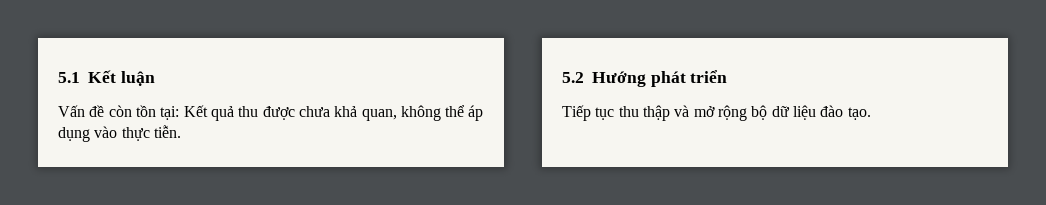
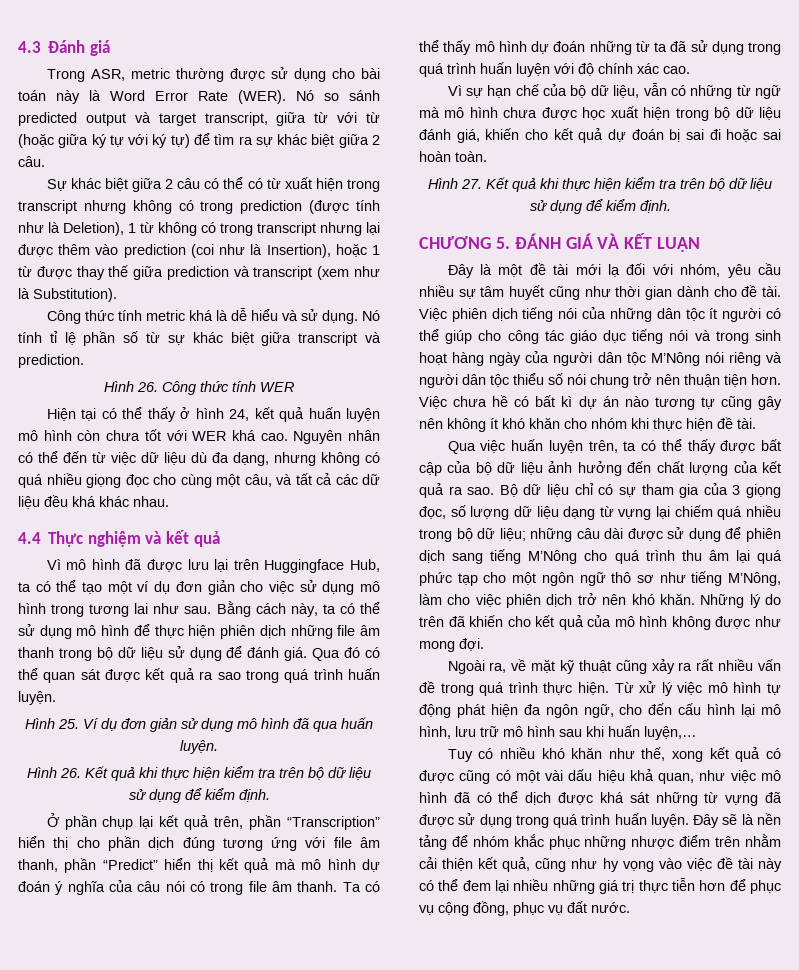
[58,70,155,86] [58,105,484,121] [58,125,181,142] [562,70,728,87] [562,105,871,121] 5.1 Kết luận // Vấn đề còn tồn tại: Kết quả thu được chưa khả quan, không thể áp dụng vào thực tiễn. // 5.2 Hướng phát triển // Tiếp tục thu thập và mở rộng bộ dữ liệu đào tạo. -> [18,40,110,56] [46,67,381,82] [18,90,380,104] [18,112,380,126] [18,133,380,148] [18,156,45,167] [46,177,380,192] [18,200,380,214] [18,222,380,236] [18,243,381,258] [18,265,380,280] [18,288,117,302] [46,308,380,324] [18,331,381,346] [18,354,84,368] [104,381,295,395] [46,407,380,422] [18,429,380,444] [18,451,380,466] [18,473,380,488] [18,495,169,509] [18,530,220,547] [46,559,380,573] [18,580,380,595] [18,601,380,617] [18,624,381,639] [18,646,381,661] [18,668,381,683] [18,691,56,705] [25,717,373,732] [180,740,218,754] [27,766,371,781] [128,788,270,803] [46,813,380,830] [18,836,381,851] [18,858,380,873] [18,880,380,895] [419,40,781,55] [419,62,690,77] [447,83,781,99] [419,106,781,121] [419,128,781,143] [419,151,487,162] [428,177,772,192] [529,199,671,214] [419,233,701,252] [447,263,781,278] [419,285,781,300] [419,307,781,322] [419,329,781,344] [419,351,782,366] [419,373,781,388] [419,395,782,410] [419,417,756,432] [447,439,781,454] [419,461,781,476] [419,483,781,498] [419,505,781,520] [419,527,781,542] [419,549,782,564] [419,571,781,586] [419,593,781,608] [419,615,781,630] [419,638,484,652] [447,659,781,674] [419,681,781,696] [419,703,781,718] [419,725,697,740] [447,747,781,762] [419,769,781,784] [419,791,782,806] [419,813,781,828] [419,834,781,850] [419,857,782,872] [419,878,781,894] [419,901,630,916] 4.3 Đánh giá // Trong ASR, metric thường được sử dụng cho bài toán này là Word Error Rate (WER). Nó so sánh predicted output và target transcript, giữa từ với từ (hoặc giữa ký tự với ký tự) để tìm ra sự khác biệt giữa 2 câu. // Sự khác biệt giữa 2 câu có thể có từ xuất hiện trong transcript nhưng không có trong prediction (được tính như là Deletion), 1 từ không có trong transcript nhưng lại được thêm vào prediction (coi như là Insertion), hoặc 1 từ được thay thế giữa prediction và transcript (xem như là Substitution). // Công thức tính metric khá là dễ hiểu và sử dụng. Nó tính tỉ lệ phần số từ sự khác biệt giữa transcript và prediction. // Hình 26. Công thức tính WER // Hiện tại có thể thấy ở hình 24, kết quả huấn luyện mô hình còn chưa tốt với WER khá cao. Nguyên nhân có thể đến từ việc dữ liệu dù đa dạng, nhưng không có quá nhiều giọng đọc cho cùng một câu, và tất cả các dữ liệu đều khá khác nhau. // 4.4 Thực nghiệm và kết quả // Vì mô hình đã được lưu lại trên Huggingface Hub, ta có thể tạo một ví dụ đơn giản cho việc sử dụng mô hình trong tương lai như sau. Bằng cách này, ta có thể sử dụng mô hình để thực hiện phiên dịch những file âm thanh trong bộ dữ liệu sử dụng để đánh giá. Qua đó có thể quan sát được kết quả ra sao trong quá trình huấn luyện. // Hình 25. Ví dụ đơn giản sử dụng mô hình đã qua huấn luyện. // Hình 26. Kết quả khi thực hiện kiểm tra trên bộ dữ liệu sử dụng để kiểm định. // Ở phần chụp lại kết quả trên, phần “Transcription” hiển thị cho phần dịch đúng tương ứng với file âm thanh, phần “Predict” hiển thị kết quả mà mô hình dự đoán ý nghĩa của câu nói có trong file âm thanh. Ta có thể thấy mô hình dự đoán những từ ta đã sử dụng trong quá trình huấn luyện với độ chính xác cao. // Vì sự hạn chế của bộ dữ liệu, vẫn có những từ ngữ mà mô hình chưa được học xuất hiện trong bộ dữ liệu đánh giá, khiến cho kết quả dự đoán bị sai đi hoặc sai hoàn toàn. // Hình 27. Kết quả khi thực hiện kiểm tra trên bộ dữ liệu sử dụng để kiểm định. // CHƯƠNG 5. ĐÁNH GIÁ VÀ KẾT LUẬN // Đây là một đề tài mới lạ đối với nhóm, yêu cầu nhiều sự tâm huyết cũng như thời gian dành cho đề tài. Việc phiên dịch tiếng nói của những dân tộc ít người có thể giúp cho công tác giáo dục tiếng nói và trong sinh hoạt hàng ngày của người dân tộc M’Nông nói riêng và người dân tộc thiểu số nói chung trở nên thuận tiện hơn. Việc chưa hề có bất kì dự án nào tương tự cũng gây nên không ít khó khăn cho nhóm khi thực hiện đề tài. // Qua việc huấn luyện trên, ta có thể thấy được bất cập của bộ dữ liệu ảnh hưởng đến chất lượng của kết quả ra sao. Bộ dữ liệu chỉ có sự tham gia của 3 giọng đọc, số lượng dữ liệu dạng từ vựng lại chiếm quá nhiều trong bộ dữ liệu; những câu dài được sử dụng để phiên dịch sang tiếng M’Nông cho quá trình thu âm lại quá phức tạp cho một ngôn ngữ thô sơ như tiếng M’Nông, làm cho việc phiên dịch trở nên khó khăn. Những lý do trên đã khiến cho kết quả của mô hình không được như mong đợi. // Ngoài ra, về mặt kỹ thuật cũng xảy ra rất nhiều vấn đề trong quá trình thực hiện. Từ xử lý việc mô hình tự động phát hiện đa ngôn ngữ, cho đến cấu hình lại mô hình, lưu trữ mô hình sau khi huấn luyện,… // Tuy có nhiều khó khăn như thế, xong kết quả có được cũng có một vài dấu hiệu khả quan, như việc mô hình đã có thể dịch được khá sát những từ vựng đã được sử dụng trong quá trình huấn luyện. Đây sẽ là nền tảng để nhóm khắc phục những nhược điểm trên nhằm cải thiện kết quả, cũng như hy vọng vào việc đề tài này có thể đem lại nhiều những giá trị thực tiễn hơn để phục vụ cộng đồng, phục vụ đất nước.

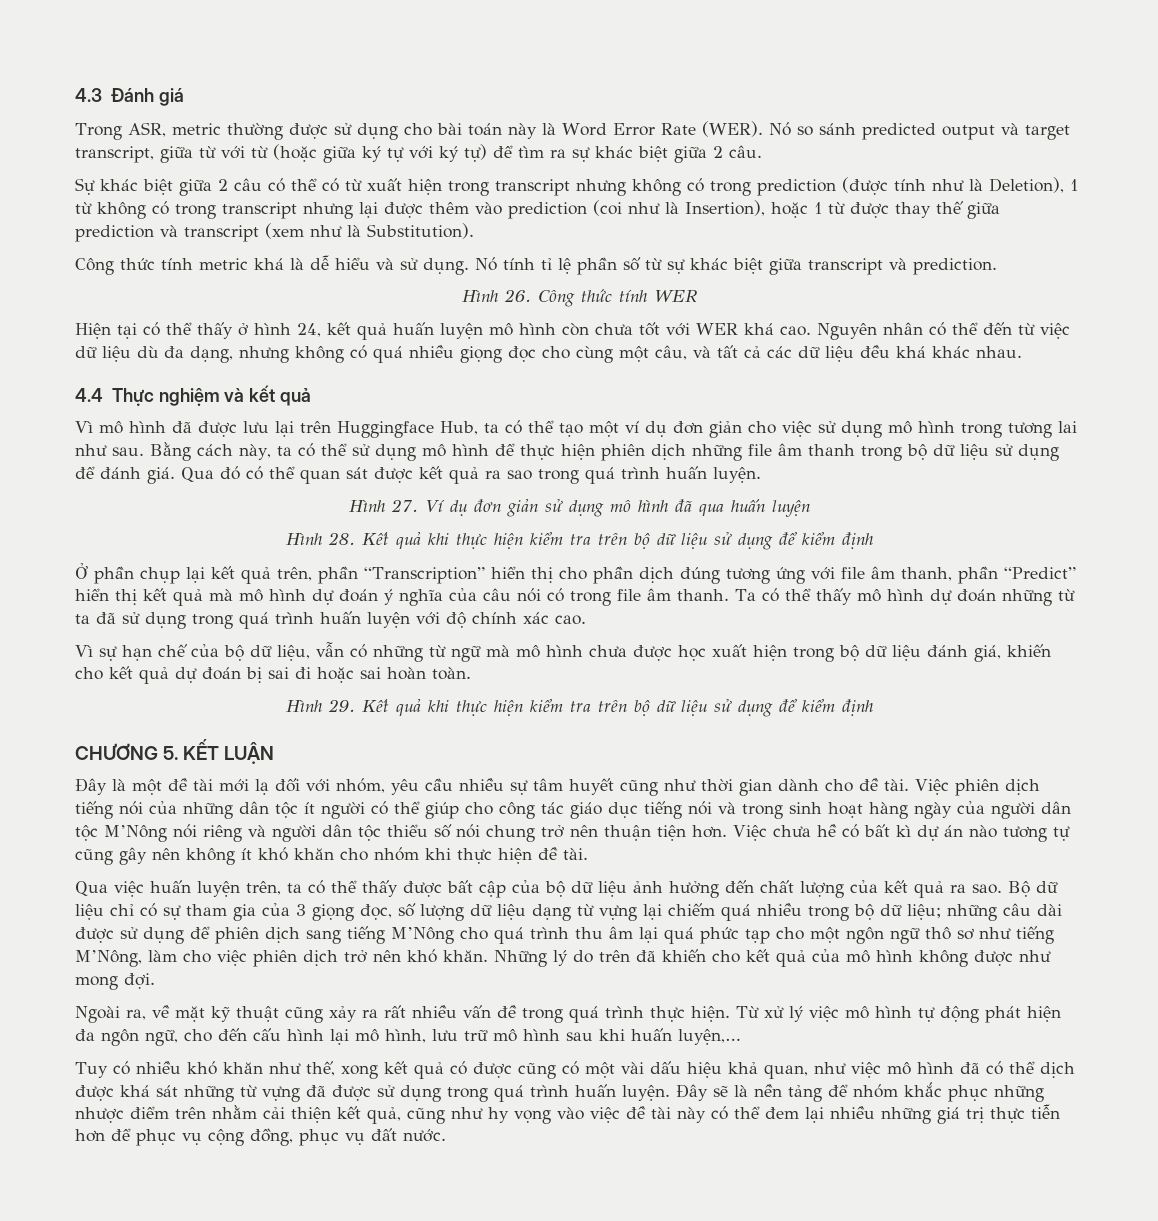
[58,719,79,729] 25. -> [390,499,418,512] 27.
[180,740,218,754] [27,767,81,778] luyện. // Hình 26. -> [771,500,810,517] [285,532,355,545] luyện // Hình 28.
[238,789,270,802] định. -> [841,532,873,549] định
[461,179,482,189] 27. -> [327,699,355,712] 29.
[639,200,671,213] định. -> [841,699,873,716] định
[514,233,620,249] ĐÁNH GIÁ VÀ -> (179, 753) none

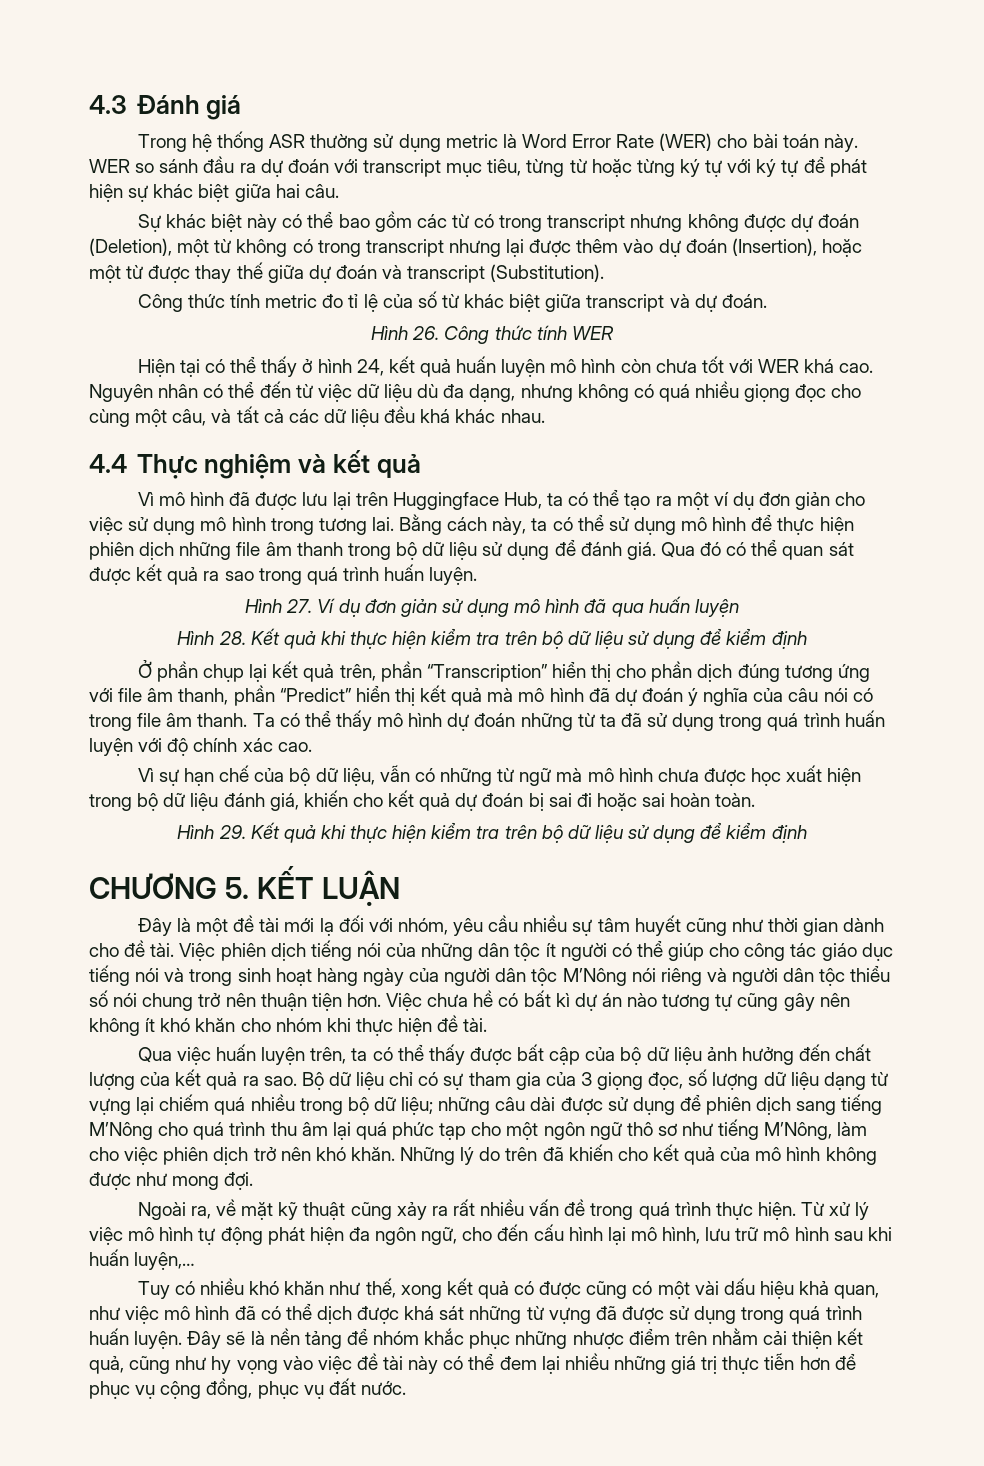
[127,121,1070,140] [75,144,723,163] ASR, metric thường được sử dụng cho bài toán này là Word Error Rate (WER). Nó so sánh predicted output và target transcript, giữa từ với từ (hoặc giữa ký tự với ký tự) để tìm ra sự khác biệt giữa 2 -> [191,131,858,152] [89,156,867,177] [89,184,300,202] hệ thống ASR thường sử dụng metric là Word Error Rate (WER) cho bài toán này. WER so sánh đầu ra dự đoán với transcript mục tiêu, từng từ hoặc từng ký tự với ký tự để phát hiện sự khác biệt giữa hai
[179,177,1078,196] giữa 2 câu có thể có từ xuất hiện trong transcript nhưng không có trong prediction (được tính như là Deletion), 1 -> [247,211,859,232] [89,238,210,257] này có thể bao gồm các từ có trong transcript nhưng không được dự đoán (Deletion), một
[508,200,822,219] prediction (coi như là Insertion), hoặc 1 -> [658,238,862,257] [89,265,121,283] dự đoán (Insertion), hoặc một
[75,223,474,242] [75,255,535,275] prediction và transcript (xem như là Substitution). // Công thức tính metric khá là dễ hiểu và sử dụng. Nó tính -> [308,264,605,283] [137,294,344,312] dự đoán và transcript (Substitution). // Công thức tính metric đo
[577,257,617,275] phần -> [382,294,413,308] của
[667,259,685,274] sự -> (459, 301) none
[913,258,997,275] prediction. -> [694,294,767,312] dự đoán.
(583, 430) none -> [655,496,672,506] ra
[1058,421,1077,433] [75,444,144,456] lai như sau. -> [371,517,394,531] lai.
(306, 595) none -> [588,688,610,702] đã

